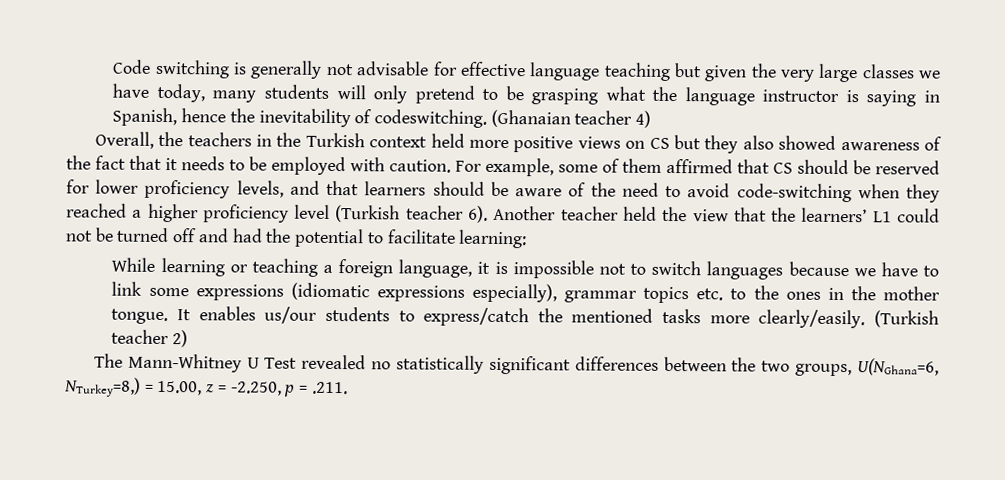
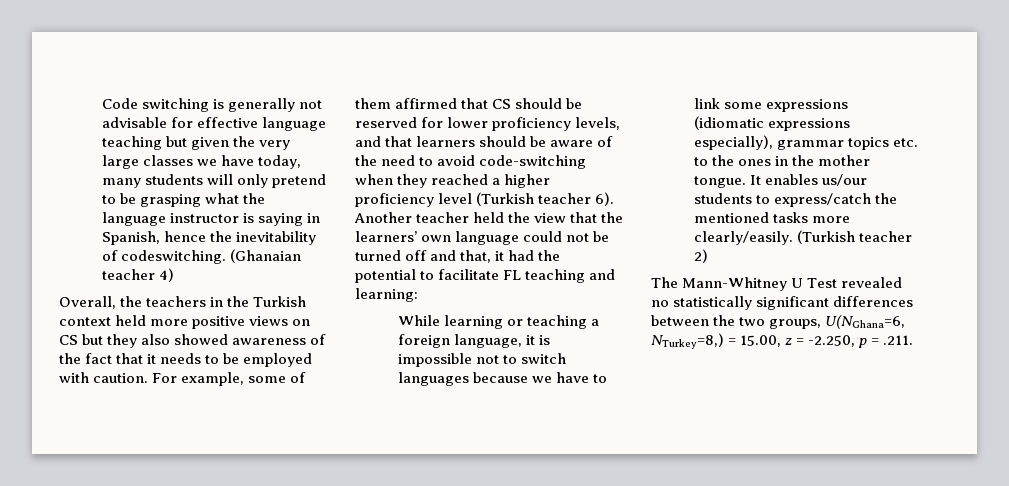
[872,211,892,223] L1 -> [421,231,520,245] own language
(229, 235) none -> [460,250,505,263] that, it
(456, 236) none -> [503,269,616,283] FL teaching and

